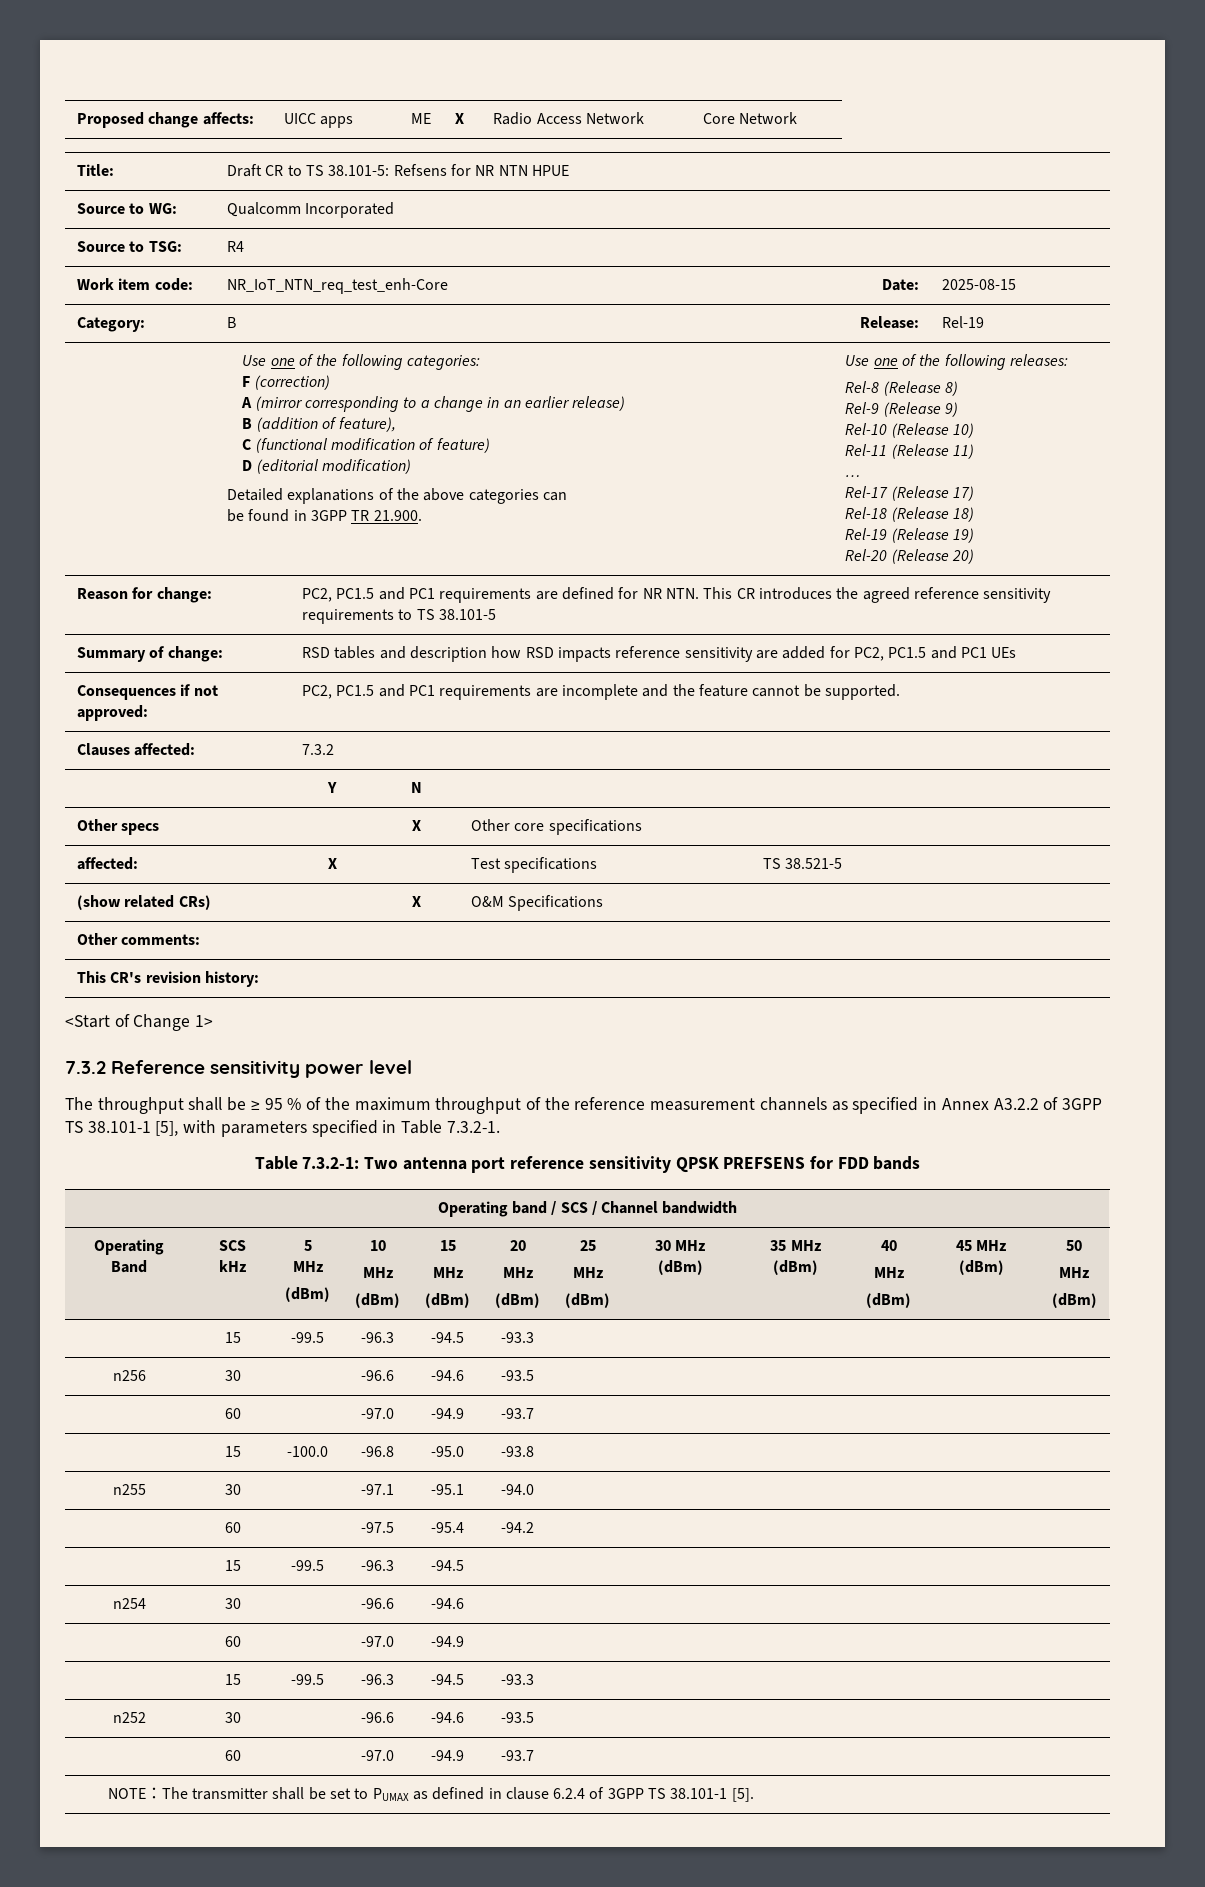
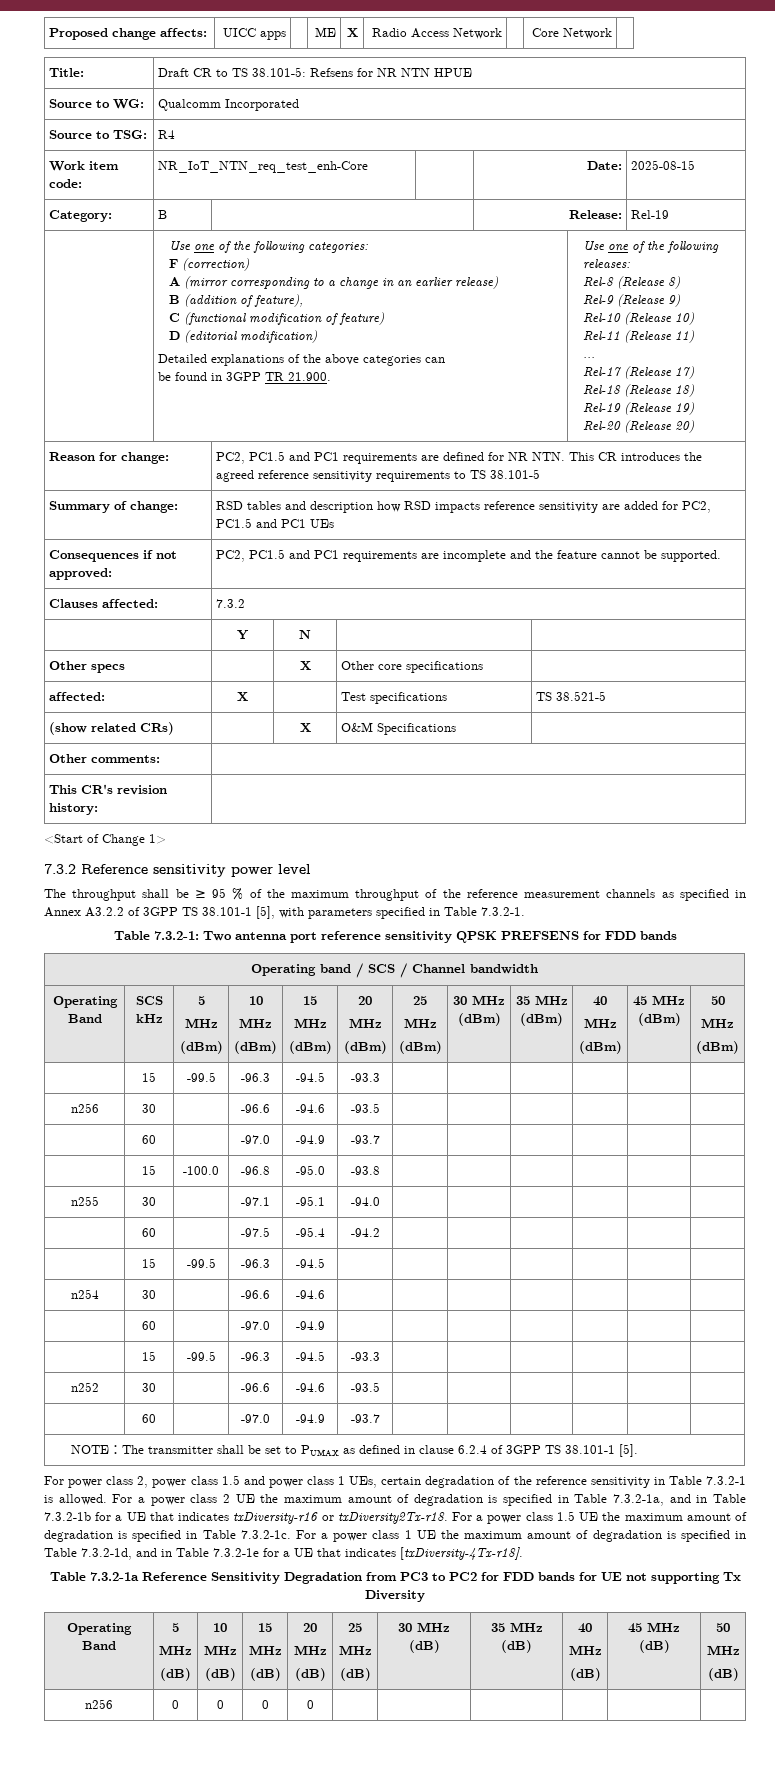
(754, 1795) none -> [44,1475,747,1488] [44,1494,746,1506] [44,1511,747,1524] [44,1530,746,1542] [44,1547,523,1560] [49,1572,741,1584] [365,1590,425,1602] [67,1623,132,1635] [82,1641,116,1650] [172,1623,179,1632] [159,1645,192,1655] [160,1668,191,1681] [213,1623,227,1632] [203,1645,237,1655] [204,1668,236,1681] [258,1623,272,1632] [248,1645,282,1655] [249,1668,281,1681] [303,1623,317,1632] [293,1645,327,1655] [294,1668,326,1681] [348,1623,362,1632] [338,1645,372,1655] [339,1668,371,1681] [398,1622,450,1632] [408,1640,440,1653] [490,1622,543,1632] [501,1640,532,1653] [578,1623,592,1633] [568,1645,602,1655] [569,1668,601,1681] [628,1622,680,1633] [638,1640,670,1653] [716,1623,730,1632] [706,1645,740,1655] [707,1668,739,1681] [85,1699,113,1709] [172,1700,179,1709] [216,1700,224,1709] [261,1700,269,1709] [306,1700,314,1709] // For power class 2, power class 1.5 and power class 1 UEs, certain degradation of the reference sensitivity in Table 7.3.2-1 is allowed. For a power class 2 UE the maximum amount of degradation is specified in Table 7.3.2-1a, and in Table 7.3.2-1b for a UE that indicates txDiversity-r16 or txDiversity2Tx-r18. For a power class 1.5 UE the maximum amount of degradation is specified in Table 7.3.2-1c. For a power class 1 UE the maximum amount of degradation is specified in Table 7.3.2-1d, and in Table 7.3.2-1e for a UE that indicates [txDiversity-4Tx-r18]. // Table 7.3.2-1a Reference Sensitivity Degradation from PC3 to PC2 for FDD bands for UE not supporting Tx Diversity // Operating Band | 5 // MHz // (dB) | 10 // MHz // (dB) | 15 // MHz // (dB) | 20 // MHz // (dB) | 25 // MHz // (dB) | 30 MHz (dB) | 35 MHz (dB) | 40 // MHz // (dB) | 45 MHz (dB) | 50 // MHz // (dB) // n256 | 0 | 0 | 0 | 0 | | | | | |

